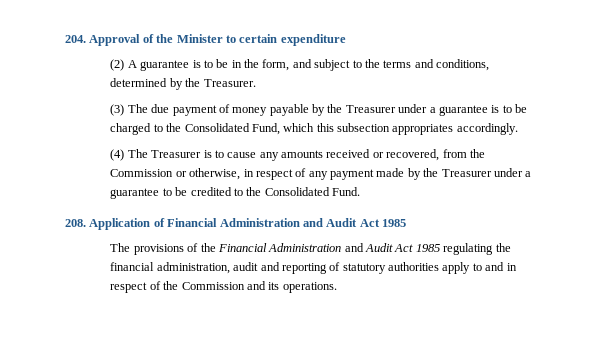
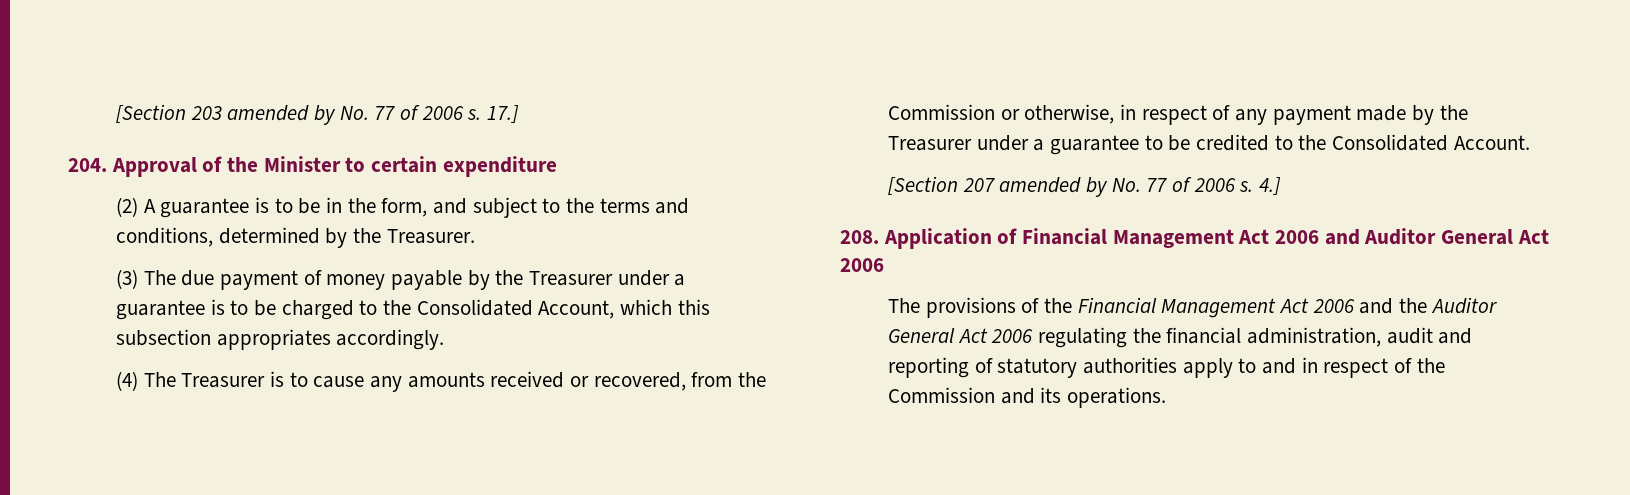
(65, 39) none -> [116,104,520,125] [Section 203 amended by No. 77 of 2006 s. 17.] //
[251,123,280,135] Fund, -> [538,300,615,319] Account,
[332,187,361,196] [65,218,406,230] Fund. // 208. Application of Financial Administration and Audit Act 1985 -> [1453,135,1530,150] [888,176,1282,197] [840,228,1549,249] [840,258,884,272] Account. // [Section 207 amended by No. 77 of 2006 s. 4.] // 208. Application of Financial Management Act 2006 and Auditor General Act 2006
[268,243,440,252] Administration and Audit Act 1985 -> [1161,297,1497,318] [888,328,1034,343] Management Act 2006 and the Auditor General Act 2006

